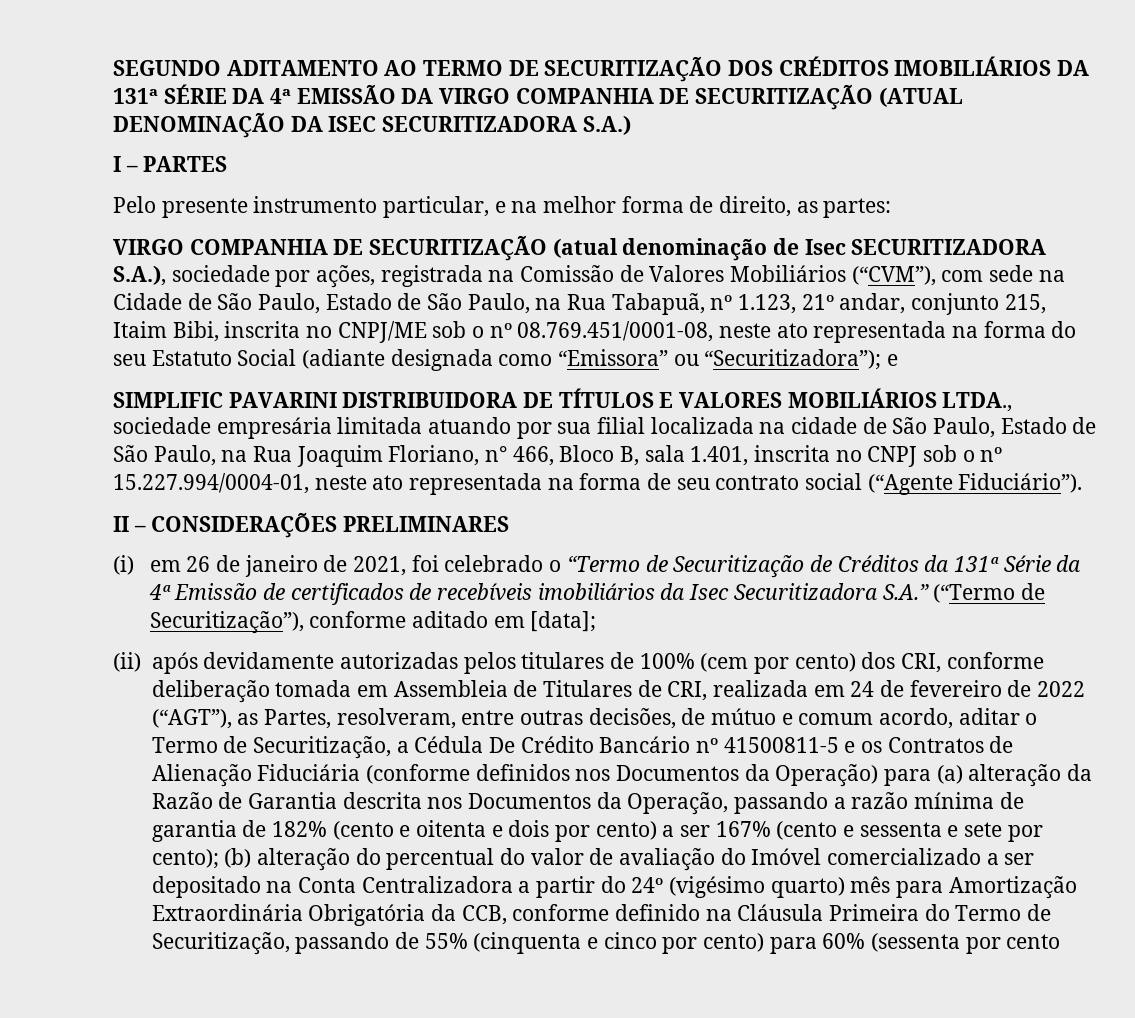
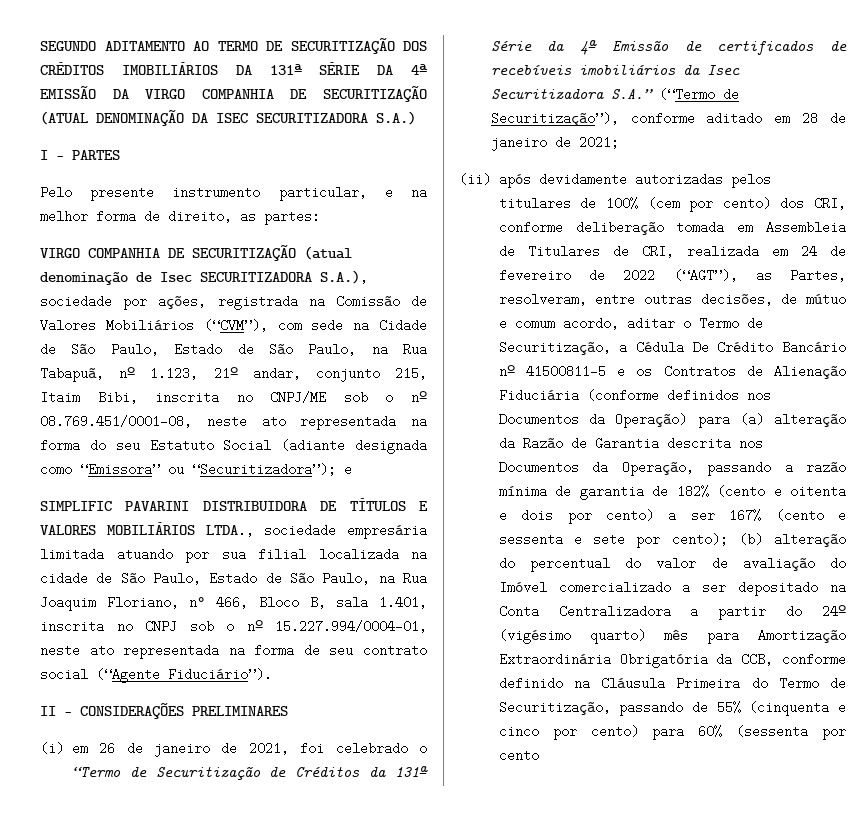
[530,611,597,632] [data]; -> [802,112,846,125] [490,136,619,151] 28 de janeiro de 2021;

